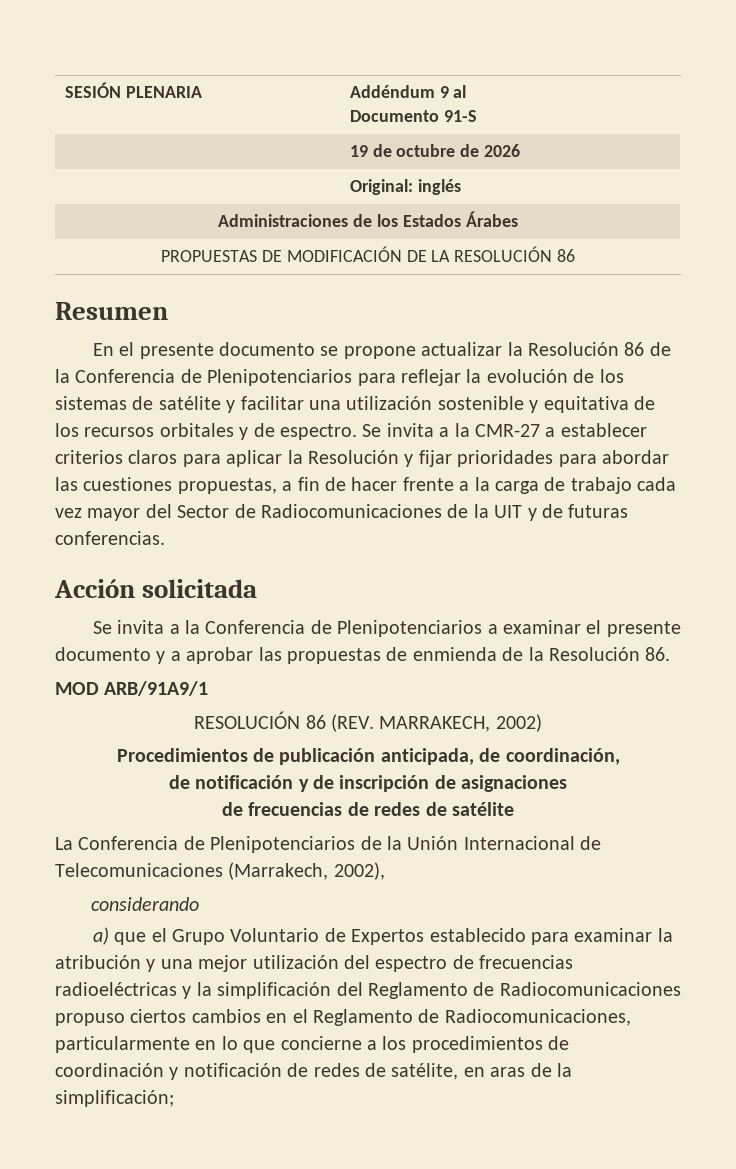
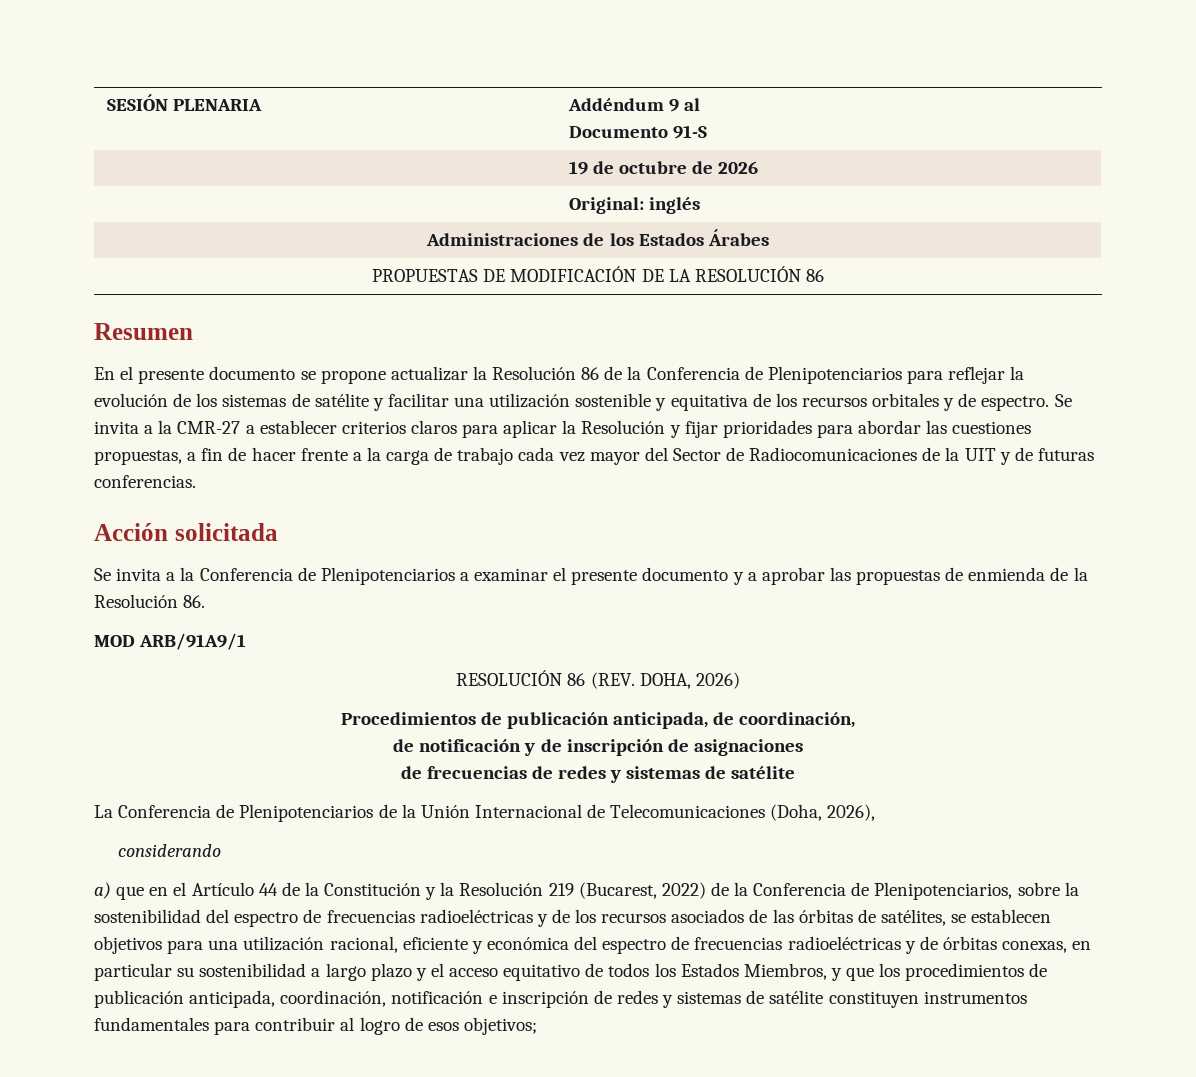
[379,714,542,732] MARRAKECH, 2002) -> [639,672,740,689] DOHA, 2026)
(421, 809) none -> [610,766,701,783] y sistemas
[228,862,385,880] (Marrakech, 2002), -> [770,804,876,821] (Doha, 2026),
[151,928,673,945] [55,955,574,972] [55,982,681,999] [55,1009,631,1026] [55,1036,570,1053] [55,1063,572,1080] [55,1090,174,1107] el Grupo Voluntario de Expertos establecido para examinar la atribución y una mejor utilización del espectro de frecuencias radioeléctricas y la simplificación del Reglamento de Radiocomunicaciones propuso ciertos cambios en el Reglamento de Radiocomunicaciones, particularmente en lo que concierne a los procedimientos de coordinación y notificación de redes de satélite, en aras de la simplificación; -> [149,882,1079,900] [94,909,1052,927] [94,936,1092,954] [94,963,1048,981] [94,990,1027,1008] [94,1017,537,1035] en el Artículo 44 de la Constitución y la Resolución 219 (Bucarest, 2022) de la Conferencia de Plenipotenciarios, sobre la sostenibilidad del espectro de frecuencias radioeléctricas y de los recursos asociados de las órbitas de satélites, se establecen objetivos para una utilización racional, eficiente y económica del espectro de frecuencias radioeléctricas y de órbitas conexas, en particular su sostenibilidad a largo plazo y el acceso equitativo de todos los Estados Miembros, y que los procedimientos de publicación anticipada, coordinación, notificación e inscripción de redes y sistemas de satélite constituyen instrumentos fundamentales para contribuir al logro de esos objetivos;

